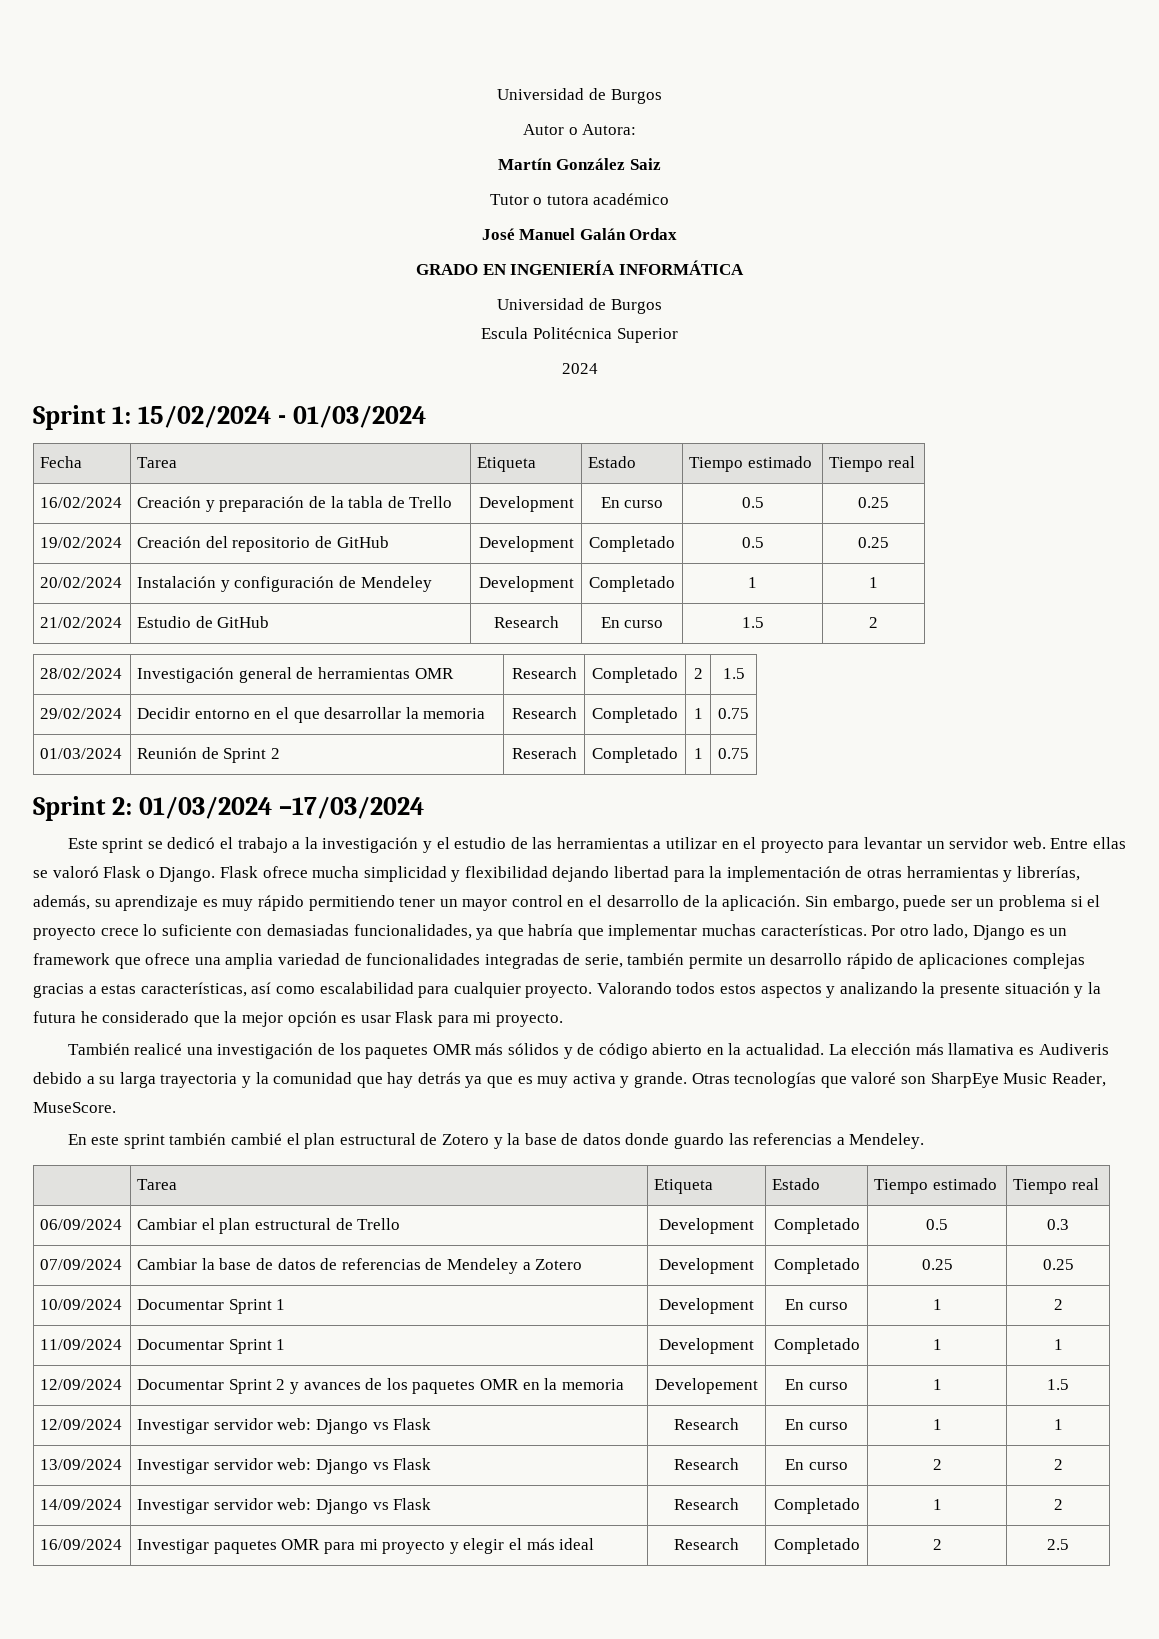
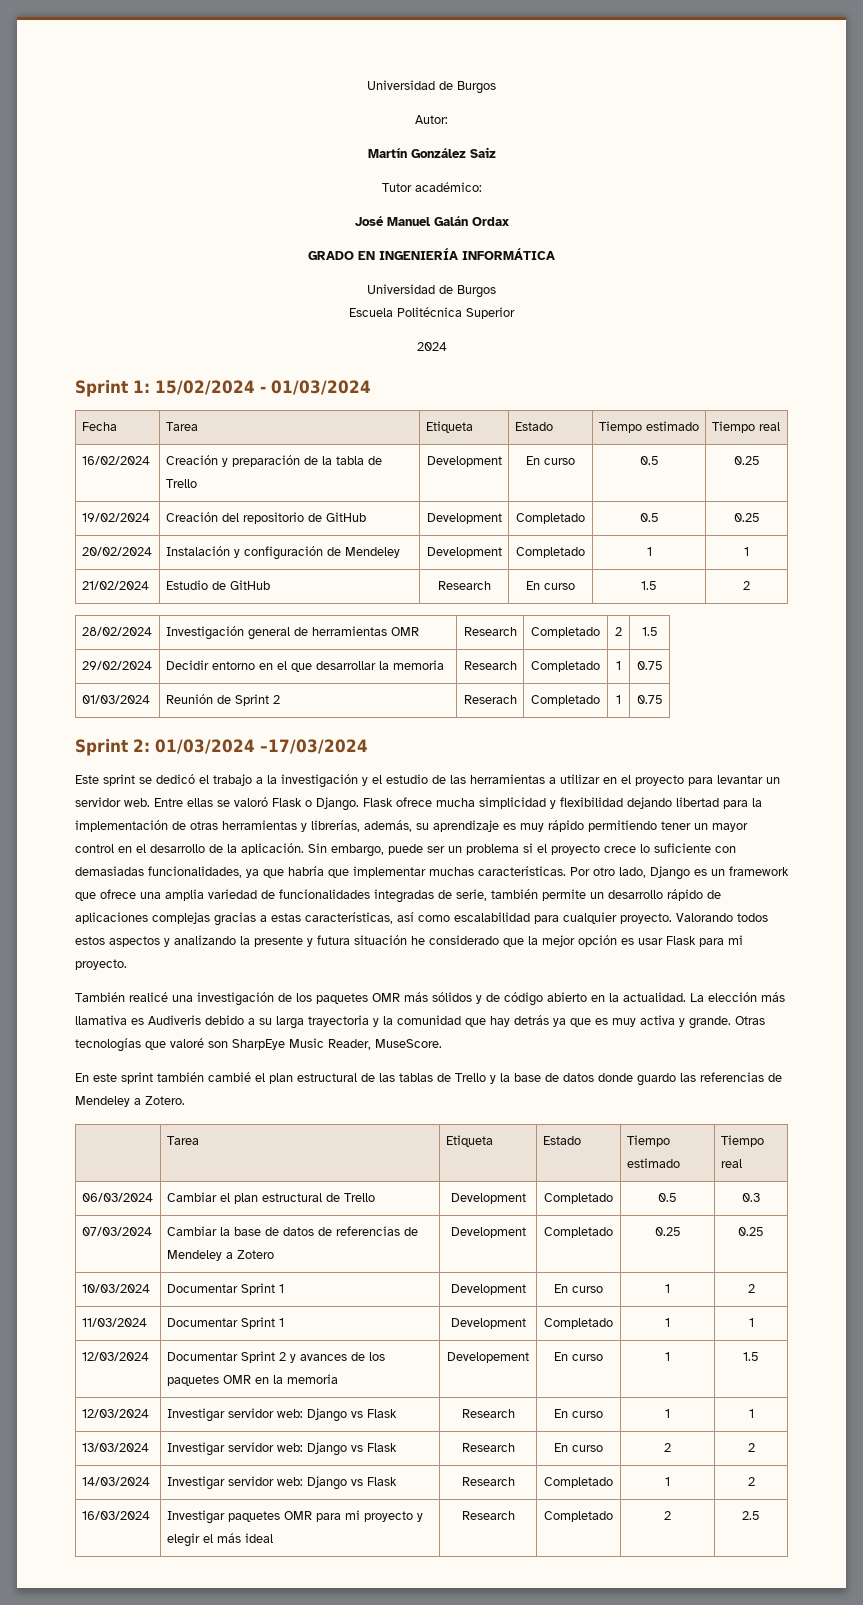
[497,88,662,104] [522,124,637,135] Universidad de Burgos // Autor o Autora: -> [367,80,496,94] [415,115,448,124] Universidad de Burgos // Autor:
[533,193,670,205] o tutora académico -> [414,182,482,192] académico:
[481,327,529,339] Escula -> [349,308,393,317] Escuela
[1004,982,1101,998] [33,1011,76,1023] situación y la futura -> [307,935,407,947] y futura situación
[441,1134,489,1145] Zotero -> [379,1073,486,1082] las tablas de Trello
[836,1133,925,1149] [137,1179,178,1190] [654,1179,714,1194] [772,1178,821,1190] [874,1178,997,1194] [1013,1178,1099,1194] [40,1219,123,1230] a Mendeley. // | Tarea | Etiqueta | Estado | Tiempo estimado | Tiempo real // 06/09/2024 -> [768,1073,782,1082] [75,1096,185,1107] [166,1136,199,1145] [445,1135,493,1147] [542,1136,581,1145] [626,1135,670,1147] [626,1158,680,1168] [720,1135,764,1147] [720,1159,742,1168] [81,1193,153,1202] de Mendeley a Zotero. // | Tarea | Etiqueta | Estado | Tiempo estimado | Tiempo real // 06/03/2024
[40,1259,123,1270] 07/09/2024 -> [81,1227,152,1236] 07/03/2024
[40,1299,123,1310] 10/09/2024 -> [81,1284,150,1293] 10/03/2024
[40,1339,123,1350] 11/09/2024 -> [81,1318,147,1327] 11/03/2024
[40,1379,123,1390] 12/09/2024 -> [81,1352,149,1361] 12/03/2024
[40,1419,123,1430] 12/09/2024 -> [81,1409,149,1418] 12/03/2024
[40,1459,123,1470] 13/09/2024 -> [81,1443,149,1452] 13/03/2024
[40,1499,123,1510] 14/09/2024 -> [81,1477,150,1486] 14/03/2024
[40,1539,123,1550] 16/09/2024 -> [81,1511,150,1520] 16/03/2024

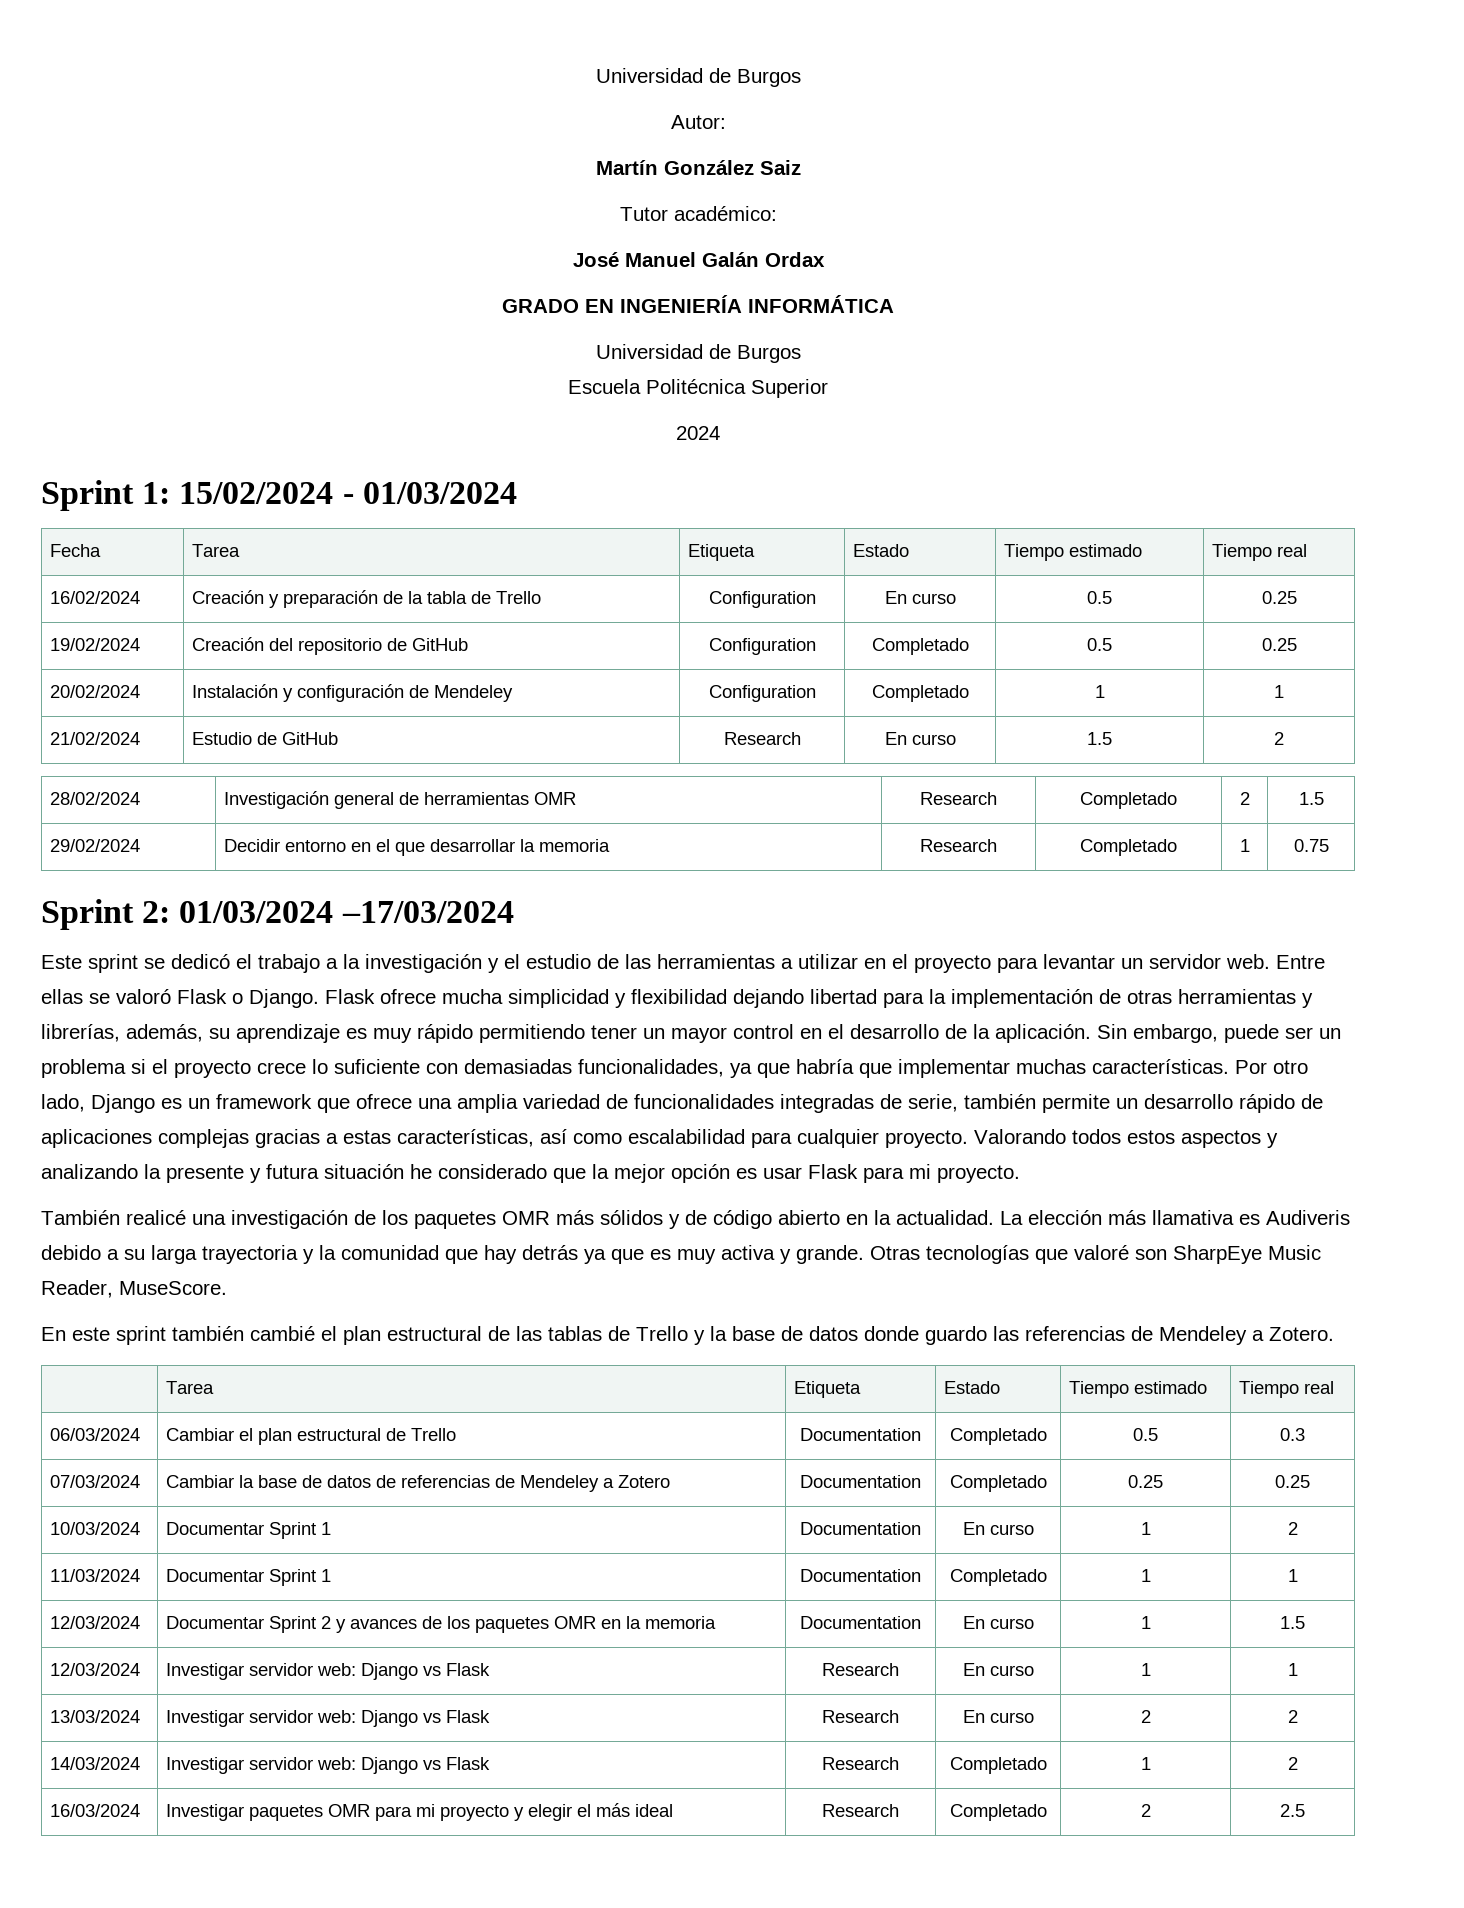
[426,456,502,467] Development -> [708,591,816,608] Configuration
[426,513,502,524] Development -> [708,638,816,655] Configuration
[426,547,502,558] Development -> [708,685,816,702] Configuration
[81,695,150,704] [165,694,280,706] [463,695,517,704] [531,695,600,706] [616,695,621,704] [636,695,663,704] // 01/03/2024 | Reunión de Sprint 2 | Reserach | Completado | 1 | 0.75 -> (1329, 845) none
[450,1193,526,1204] Development -> [800,1428,921,1441] Documentation
[450,1227,526,1238] Development -> [800,1475,921,1488] Documentation
[450,1284,526,1295] Development -> [800,1522,921,1535] Documentation
[450,1318,526,1329] Development -> [800,1569,921,1582] Documentation
[447,1352,529,1363] Developement -> [800,1616,921,1629] Documentation

